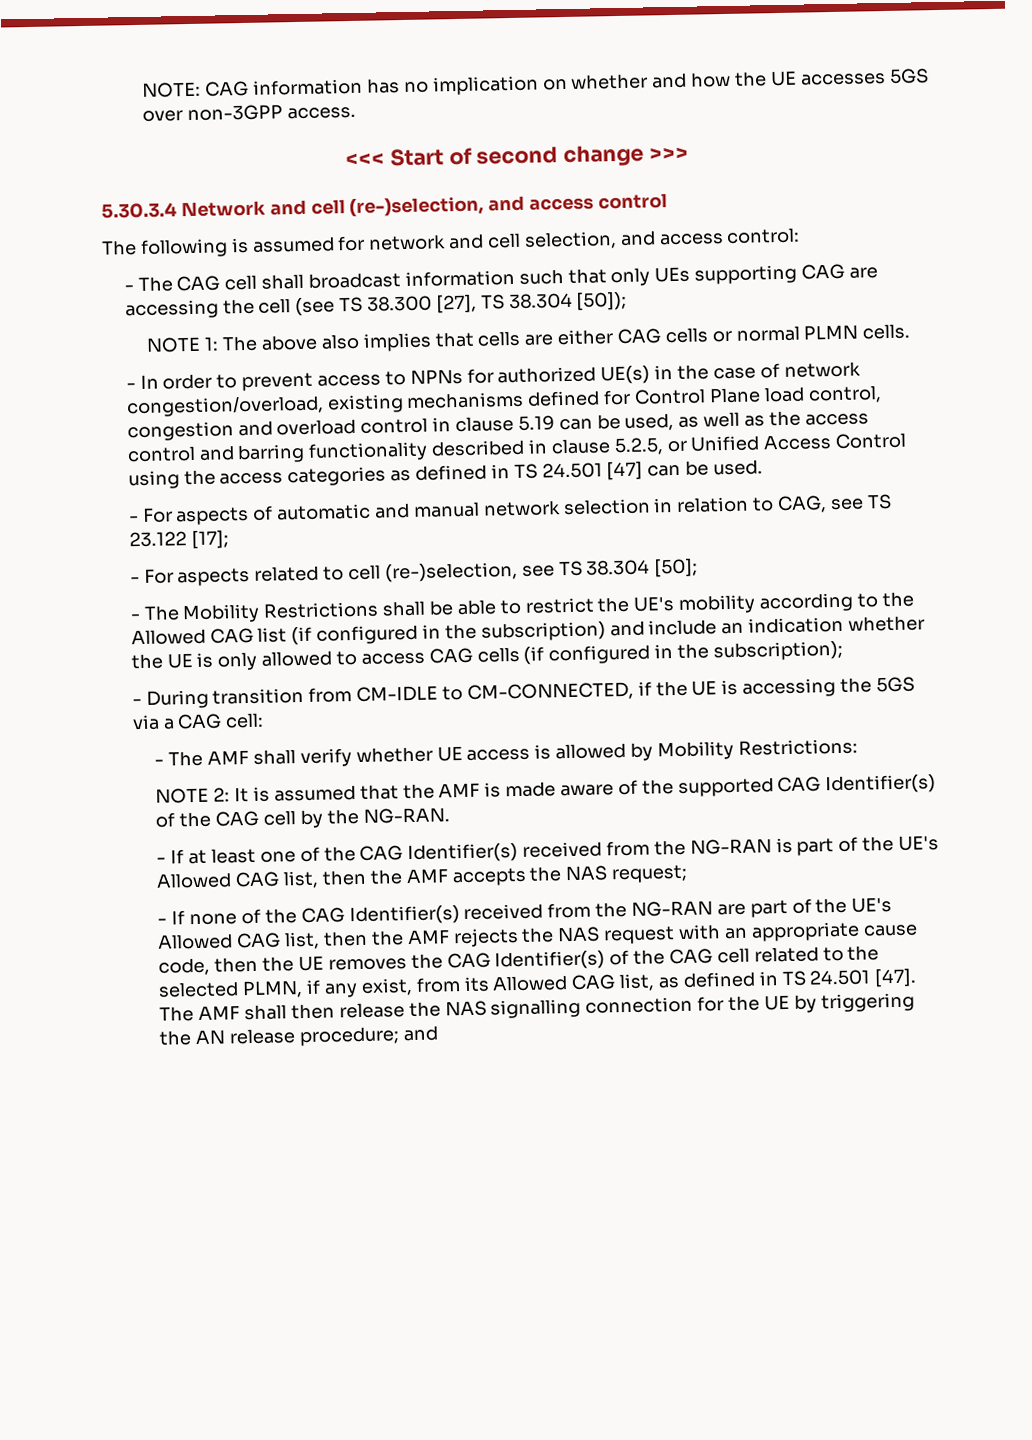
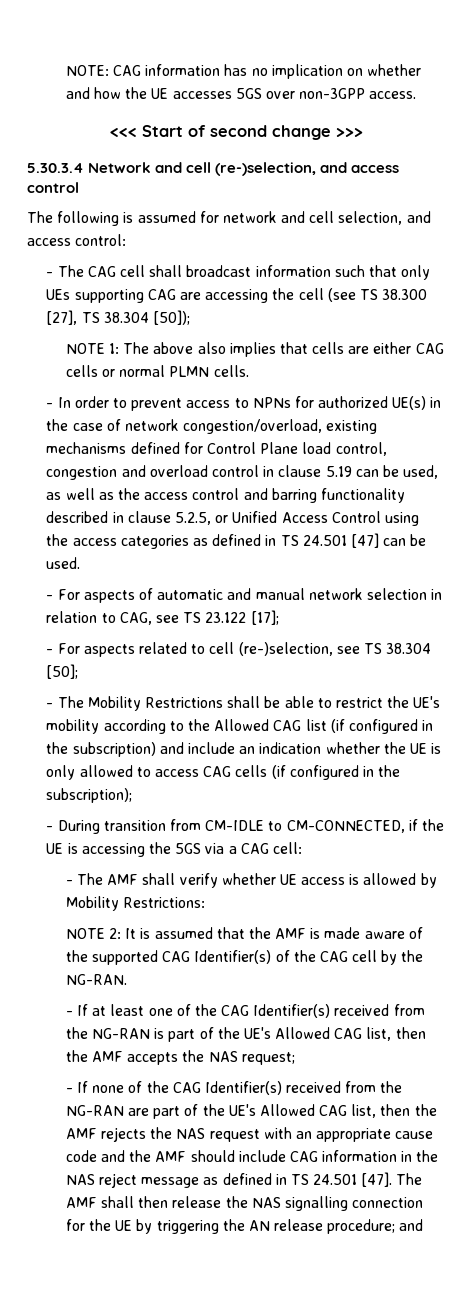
[158,945,880,976] [158,973,656,999] code, then the UE removes the CAG Identifier(s) of the CAG cell related to the selected PLMN, if any exist, from its Allowed CAG list, -> [65,1150,439,1162] [65,1173,200,1188] code and the AMF should include CAG information in the NAS reject message

